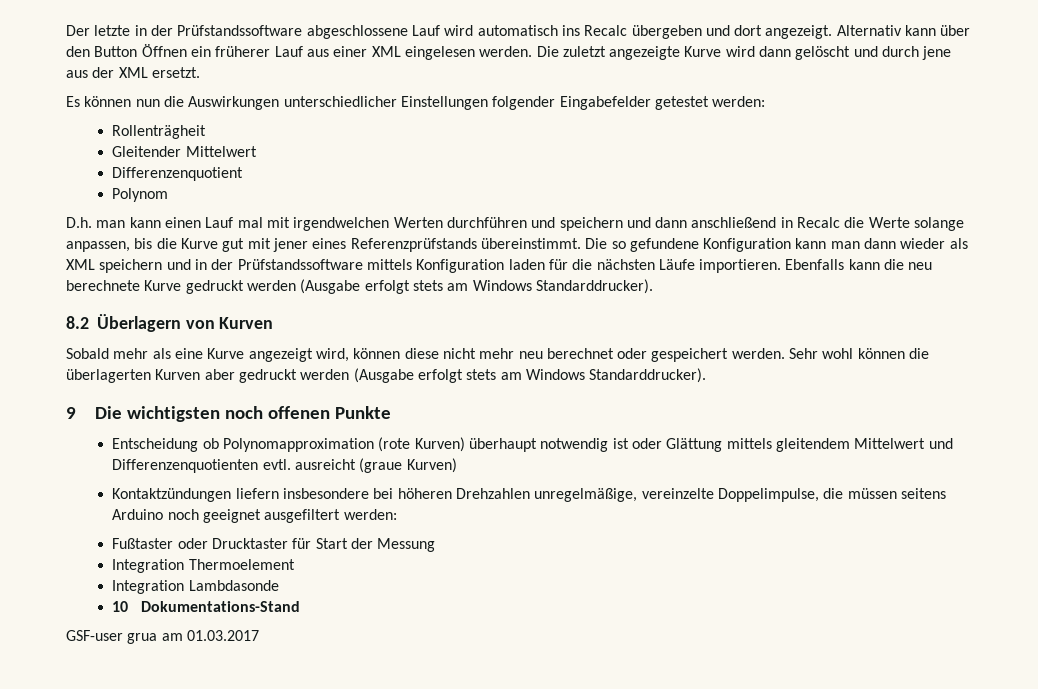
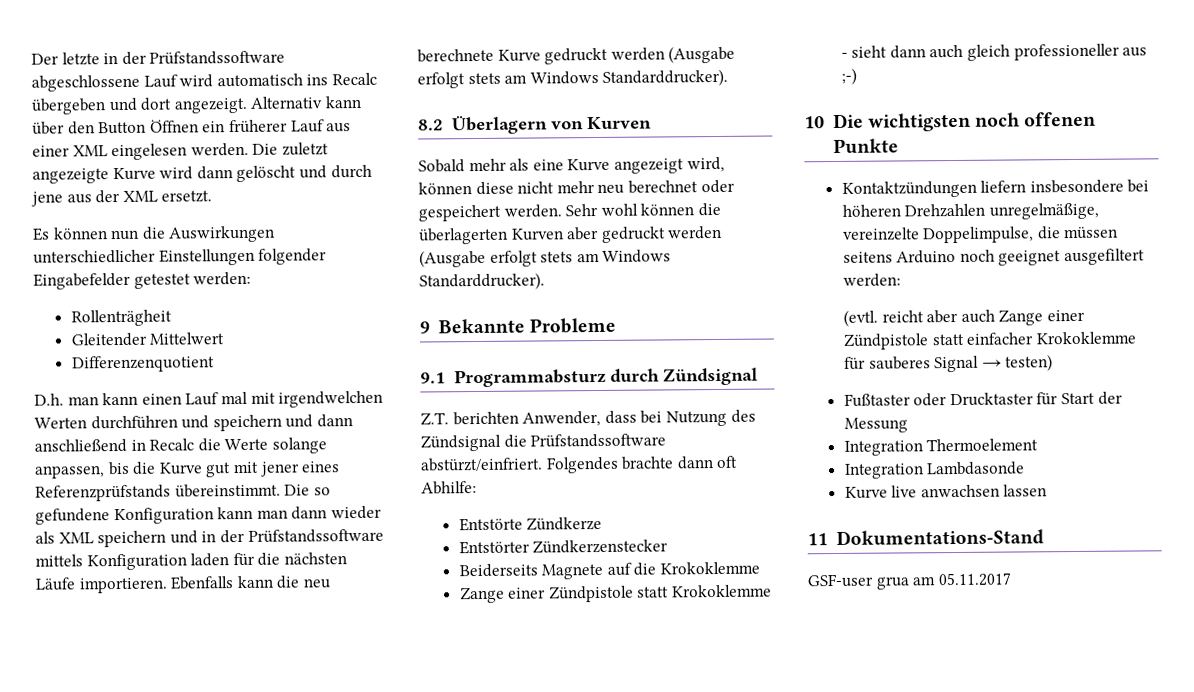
[112,188,169,202] // Polynom -> (215, 364) none
(76, 413) none -> [437,317,617,334] [420,367,758,388] [420,409,756,427] [420,433,667,452] [420,455,739,474] [421,481,477,495] [458,516,603,532] [458,539,669,555] [458,561,761,580] [459,584,773,604] [840,43,1148,61] [840,67,857,85] [804,116,825,129] Bekannte Probleme // 9.1 Programmabsturz durch Zündsignal // Z.T. berichten Anwender, dass bei Nutzung des Zündsignal die Prüfstandssoftware abstürzt/einfriert. Folgendes brachte dann oft Abhilfe: // Entstörte Zündkerze // Entstörter Zündkerzenstecker // Beiderseits Magnete auf die Krokoklemme // Zange einer Zündpistole statt Krokoklemme - sieht dann auch gleich professioneller aus ;-) // 10
[112,437,953,452] [112,458,457,473] // Entscheidung ob Polynomapproximation (rote Kurven) überhaupt notwendig ist oder Glättung mittels gleitendem Mittelwert und Differenzenquotienten evtl. ausreicht (graue Kurven) -> (899, 146) none
(397, 514) none -> [842,309,1085,327] [842,331,1136,350] [843,354,1054,373] // (evtl. reicht aber auch Zange einer Zündpistole statt einfacher Krokoklemme für sauberes Signal → testen)
[112,601,129,612] 10 -> [844,484,1048,499] [807,533,828,546] Kurve live anwachsen lassen // 11
[186,630,259,641] 01.03.2017 -> [937,572,1012,587] 05.11.2017

